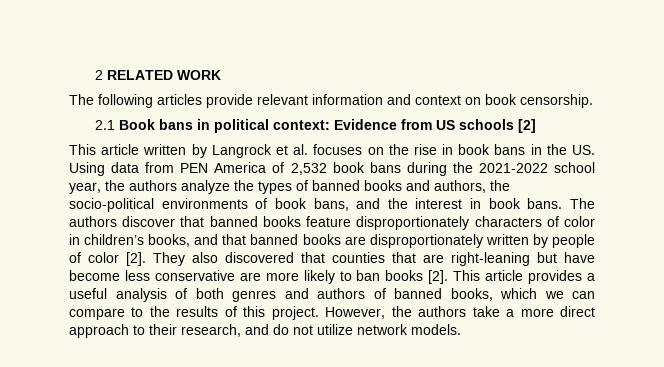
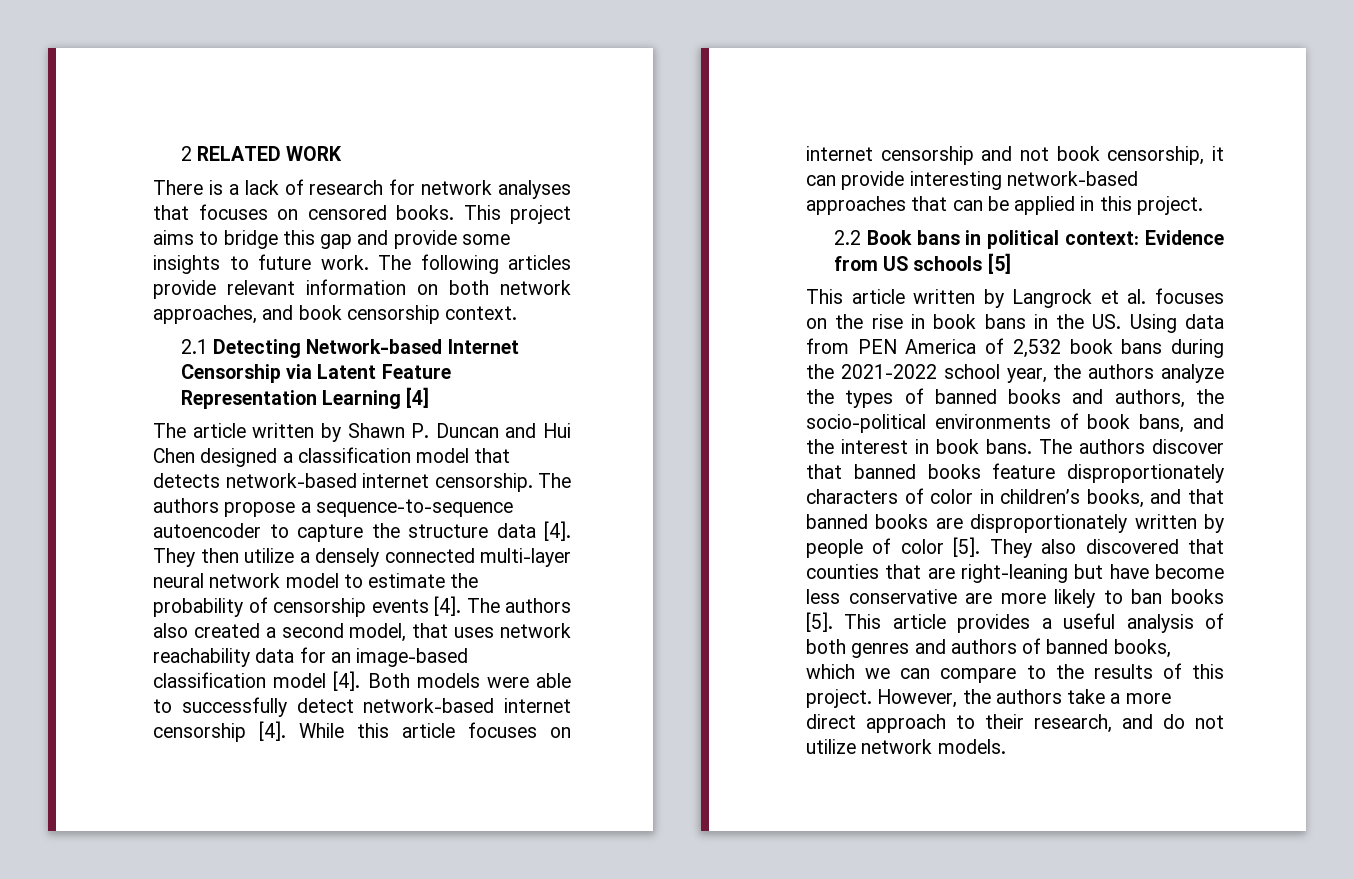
(222, 75) none -> [153,179,571,199] [153,204,571,224] [153,230,510,249] [153,254,369,274] There is a lack of research for network analyses that focuses on censored books. This project aims to bridge this gap and provide some insights to future work.
[387,94,593,108] [95,120,116,130] and context on book censorship. // 2.1 -> [417,280,571,295] [153,305,518,324] [180,339,519,358] [180,364,451,383] [180,387,430,409] [153,423,571,442] [153,447,511,467] [153,473,571,492] [153,498,513,517] [153,521,571,542] [153,548,571,567] [153,573,479,588] [153,596,571,617] [153,623,571,642] [153,647,469,667] [153,671,571,691] [153,697,571,717] [153,721,571,742] [806,146,1224,165] [806,171,1138,190] [806,196,1203,215] [833,230,861,245] on both network approaches, and book censorship context. // 2.1 Detecting Network-based Internet Censorship via Latent Feature Representation Learning [4] // The article written by Shawn P. Duncan and Hui Chen designed a classification model that detects network-based internet censorship. The authors propose a sequence-to-sequence autoencoder to capture the structure data [4]. They then utilize a densely connected multi-layer neural network model to estimate the probability of censorship events [4]. The authors also created a second model, that uses network reachability data for an image-based classification model [4]. Both models were able to successfully detect network-based internet censorship [4]. While this article focuses on internet censorship and not book censorship, it can provide interesting network-based approaches that can be applied in this project. // 2.2
[518,119,537,133] [2] -> [987,253,1011,274] [5]
[126,252,146,266] [2]. -> [953,537,981,557] [5].
[428,270,449,284] [2]. -> [806,612,833,632] [5].

